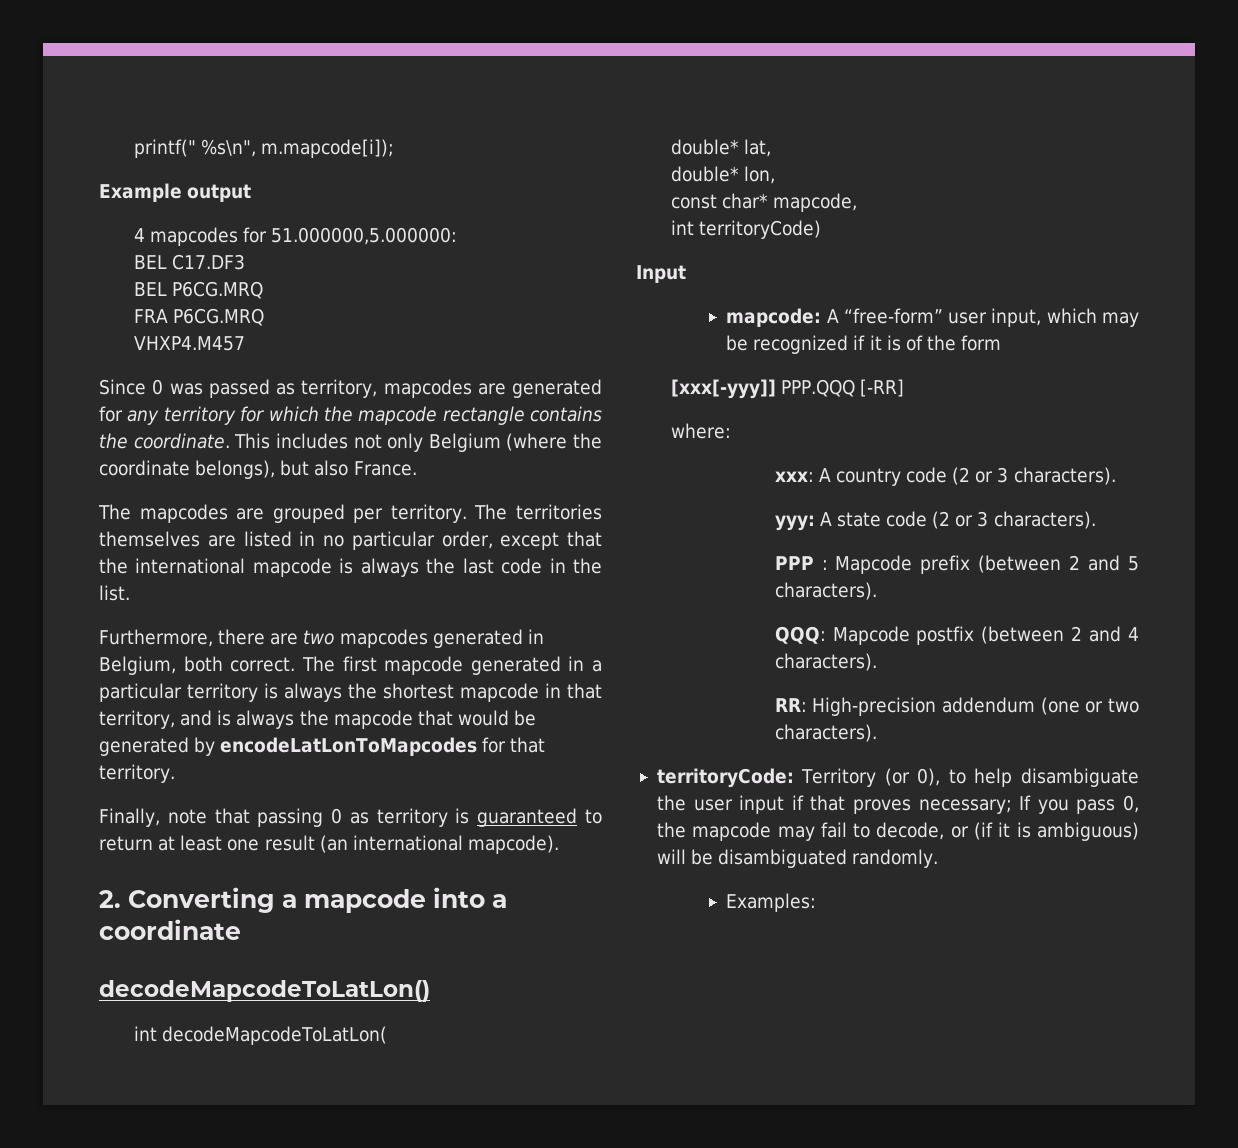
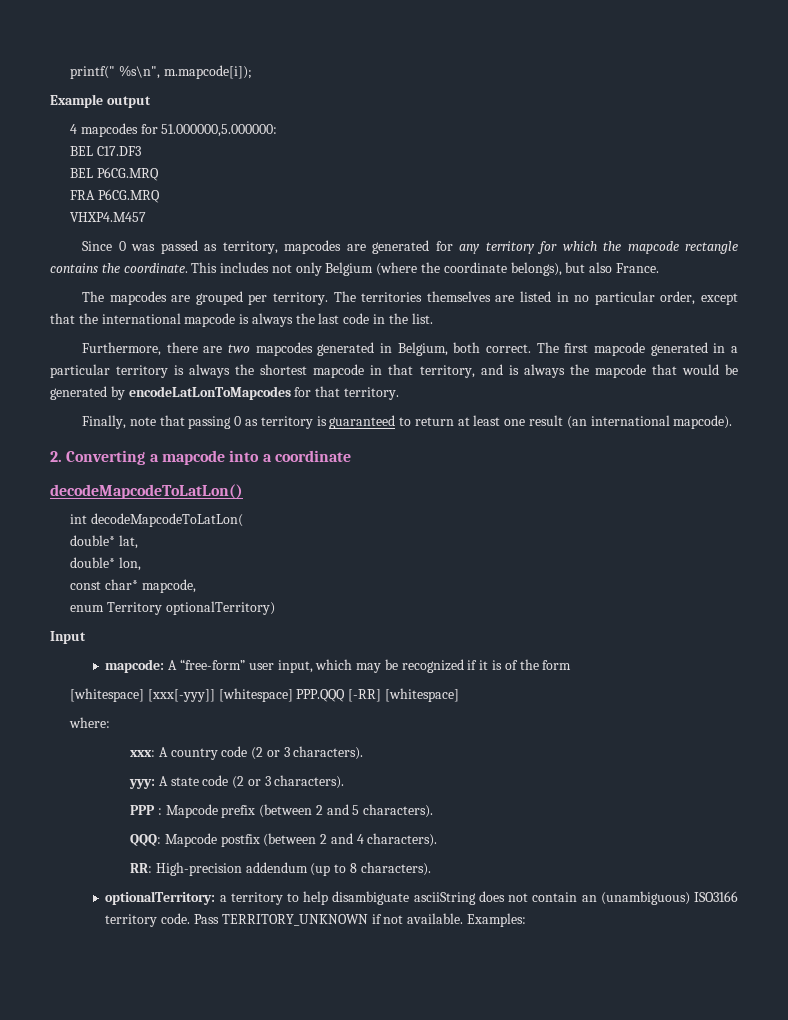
[670,220,821,239] int territoryCode) -> [69,601,275,615] enum Territory optionalTerritory)
[670,379,776,399] [xxx[-yyy]] -> [69,688,293,702] [whitespace] [xxx[-yyy]] [whitespace]
(904, 388) none -> [384,688,459,702] [whitespace]
[1040,697,1139,715] [774,724,877,742] [656,768,1139,788] [656,795,1139,814] [656,822,1139,841] [656,849,939,868] (one or two characters). // territoryCode: Territory (or 0), to help disambiguate the user input if that proves necessary; If you pass 0, the mapcode may fail to decode, or (if it is ambiguous) will be disambiguated randomly. // -> [310,862,431,876] [105,891,738,905] [105,913,464,927] (up to 8 characters). // optionalTerritory: a territory to help disambiguate asciiString does not contain an (unambiguous) ISO3166 territory code. Pass TERRITORY_UNKNOWN if not available.

